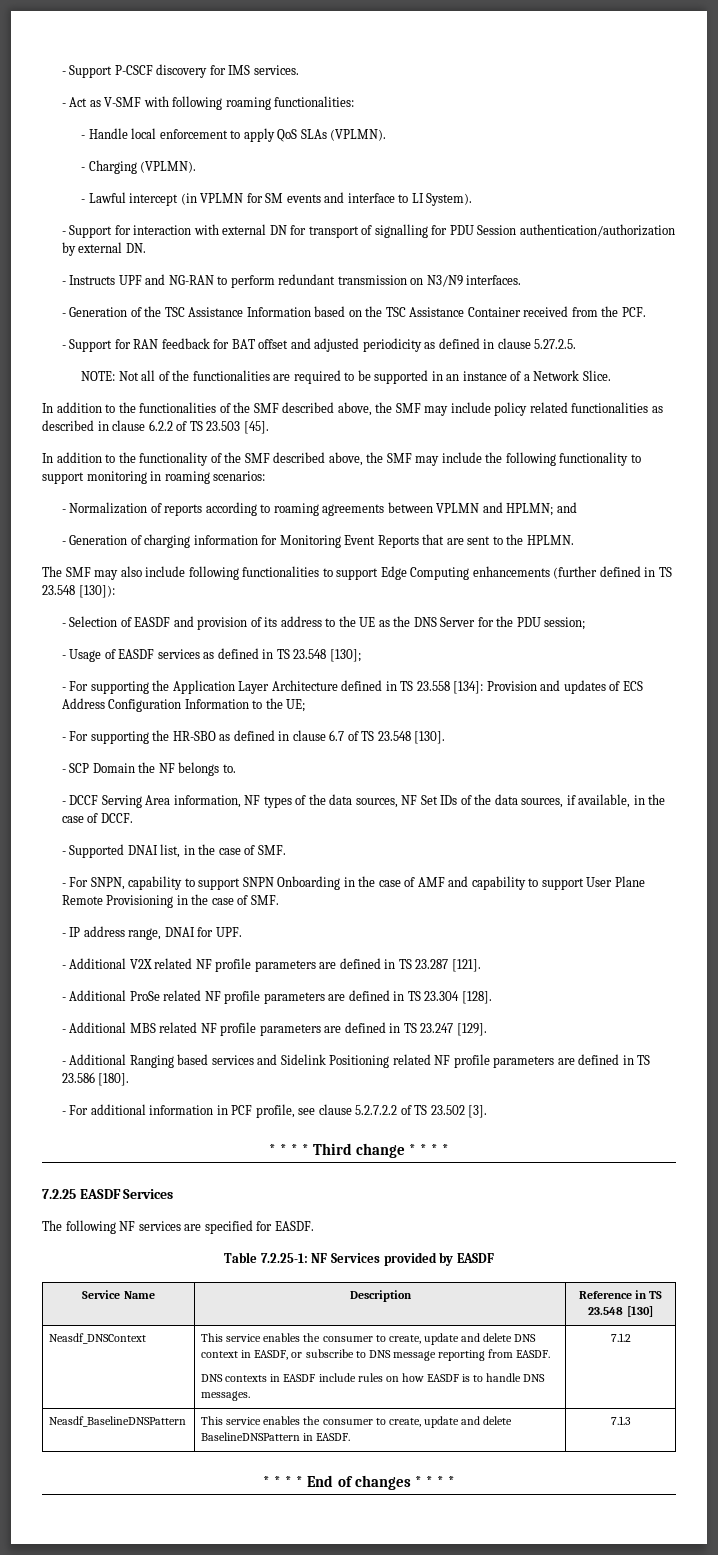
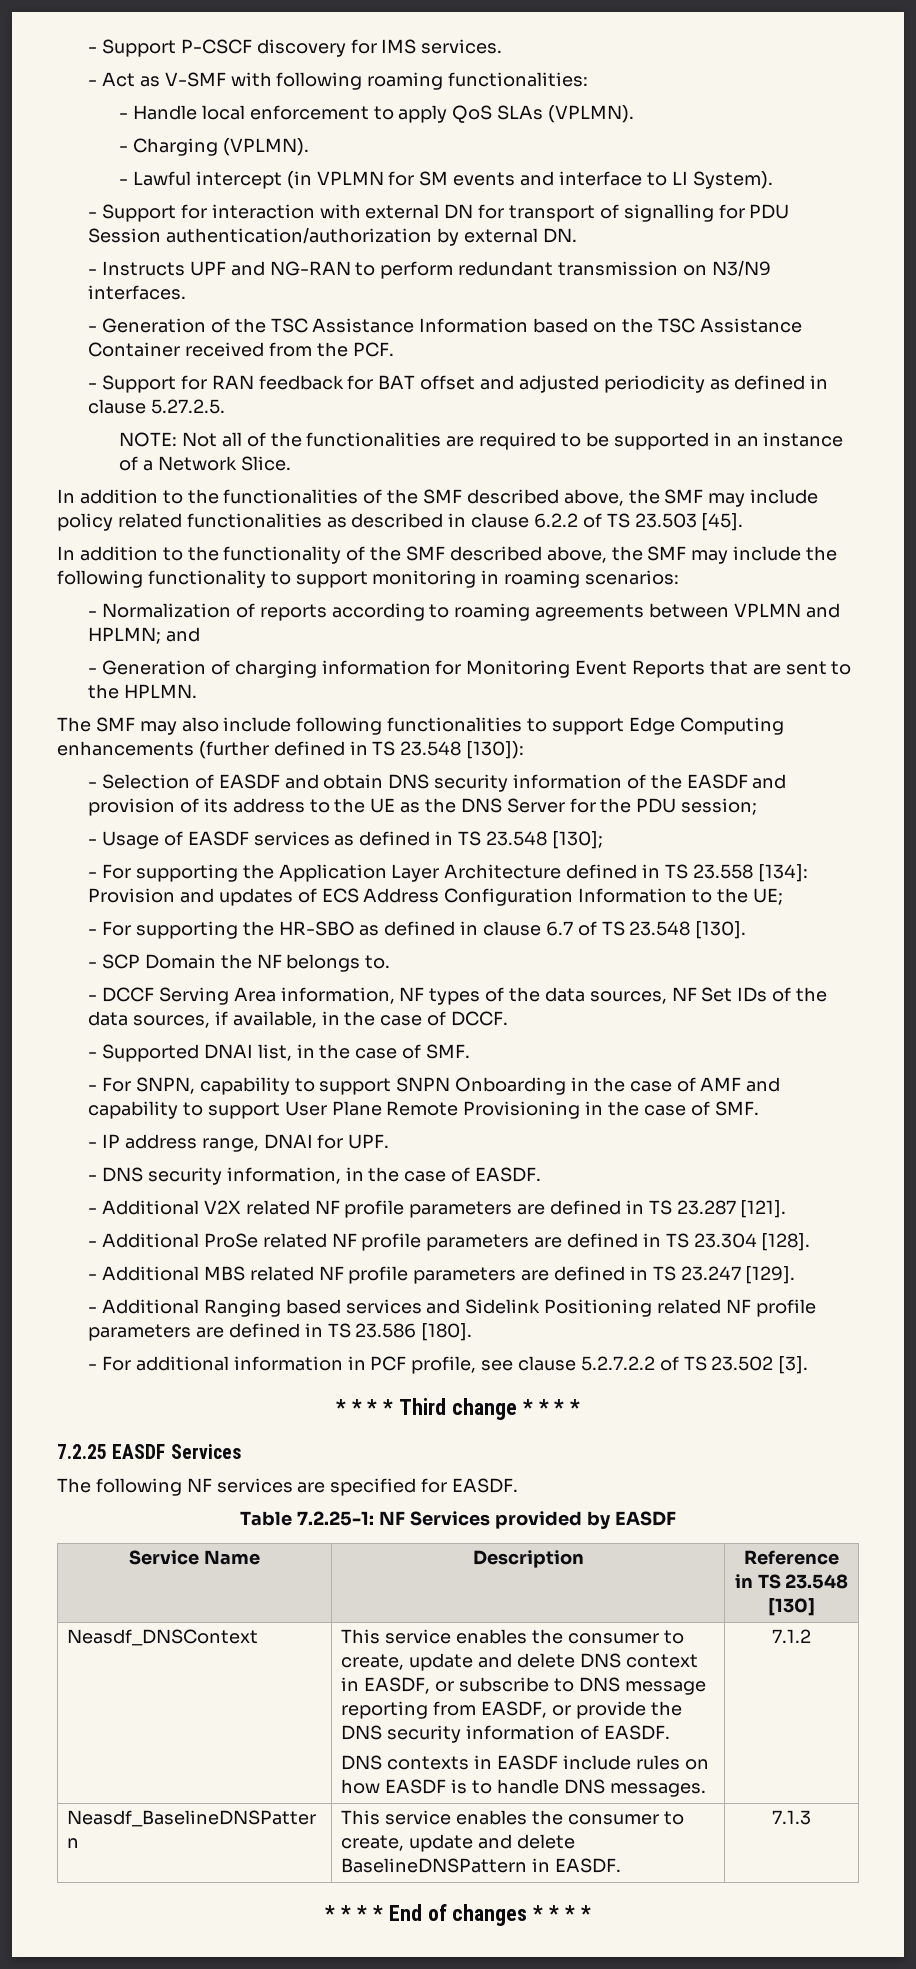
(194, 621) none -> [323,774,787,792] obtain DNS security information of the EASDF and
(242, 932) none -> [88,1167,541,1185] // - DNS security information, in the case of EASDF.
(514, 1353) none -> [481,1701,682,1719] [341,1725,599,1743] EASDF, or provide the DNS security information of

